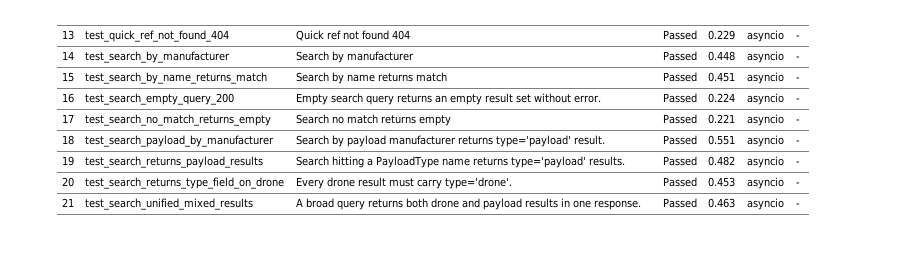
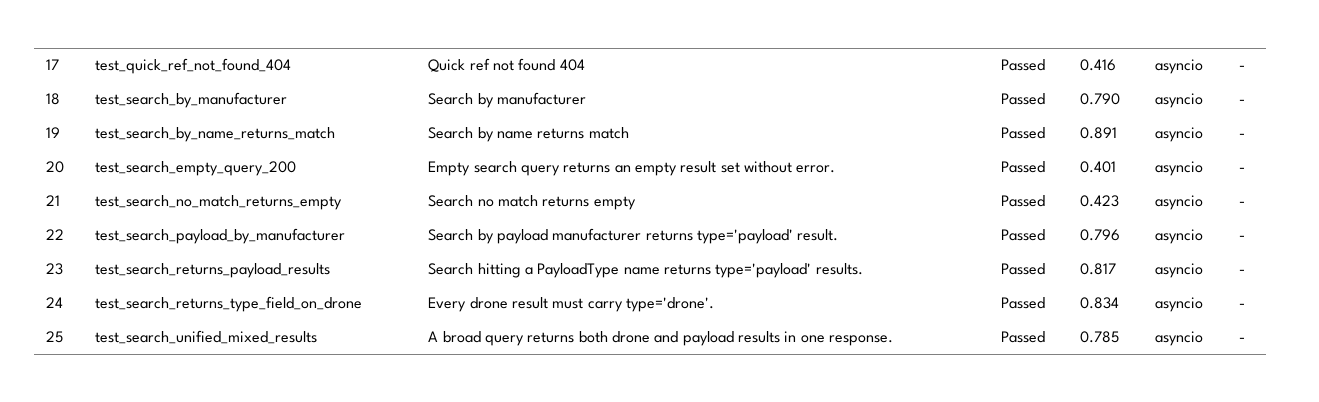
[62,30,75,40] 13 -> [46,59,60,70] 17
[708,30,736,40] [747,30,785,42] [796,35,801,39] [62,51,75,60] 0.229 | asyncio | - // 14 -> [1080,59,1117,71] [1155,59,1204,74] [1239,65,1246,70] [46,93,61,105] 0.416 | asyncio | - // 18
[708,51,736,61] [747,51,785,63] [796,56,801,60] [62,72,75,82] 0.448 | asyncio | - // 15 -> [1080,93,1121,105] [1155,93,1204,108] [1239,99,1246,104] [46,127,61,138] 0.790 | asyncio | - // 19
[708,72,736,82] [747,72,785,84] [796,77,801,81] [62,93,75,103] 0.451 | asyncio | - // 16 -> [1080,127,1118,139] [1155,127,1204,142] [1239,133,1246,138] [46,161,65,173] 0.891 | asyncio | - // 20
[708,93,736,103] [747,93,785,105] [796,98,801,102] [62,114,75,123] 0.224 | asyncio | - // 17 -> [1080,161,1117,173] [1155,161,1204,176] [1239,167,1246,172] [46,195,61,206] 0.401 | asyncio | - // 21
[708,114,736,124] [747,114,785,126] [796,119,801,123] [62,135,75,145] 0.221 | asyncio | - // 18 -> [1080,195,1120,207] [1155,195,1204,210] [1239,201,1246,206] [46,229,65,240] 0.423 | asyncio | - // 22
[708,135,736,145] [747,135,785,147] [796,140,801,144] [62,156,75,166] 0.551 | asyncio | - // 19 -> [1080,229,1121,241] [1155,229,1204,244] [1239,235,1246,240] [46,263,64,275] 0.796 | asyncio | - // 23
[708,156,736,166] [747,156,785,168] [796,161,801,165] [62,177,75,187] 0.482 | asyncio | - // 20 -> [1080,263,1117,275] [1155,263,1204,278] [1239,269,1246,274] [46,297,64,308] 0.817 | asyncio | - // 24
[708,177,736,187] [747,177,785,189] [796,182,801,186] [62,198,75,207] 0.453 | asyncio | - // 21 -> [1080,297,1120,309] [1155,297,1204,312] [1239,303,1246,308] [46,331,64,343] 0.834 | asyncio | - // 25
[708,198,736,208] 0.463 -> [1080,331,1120,343] 0.785

